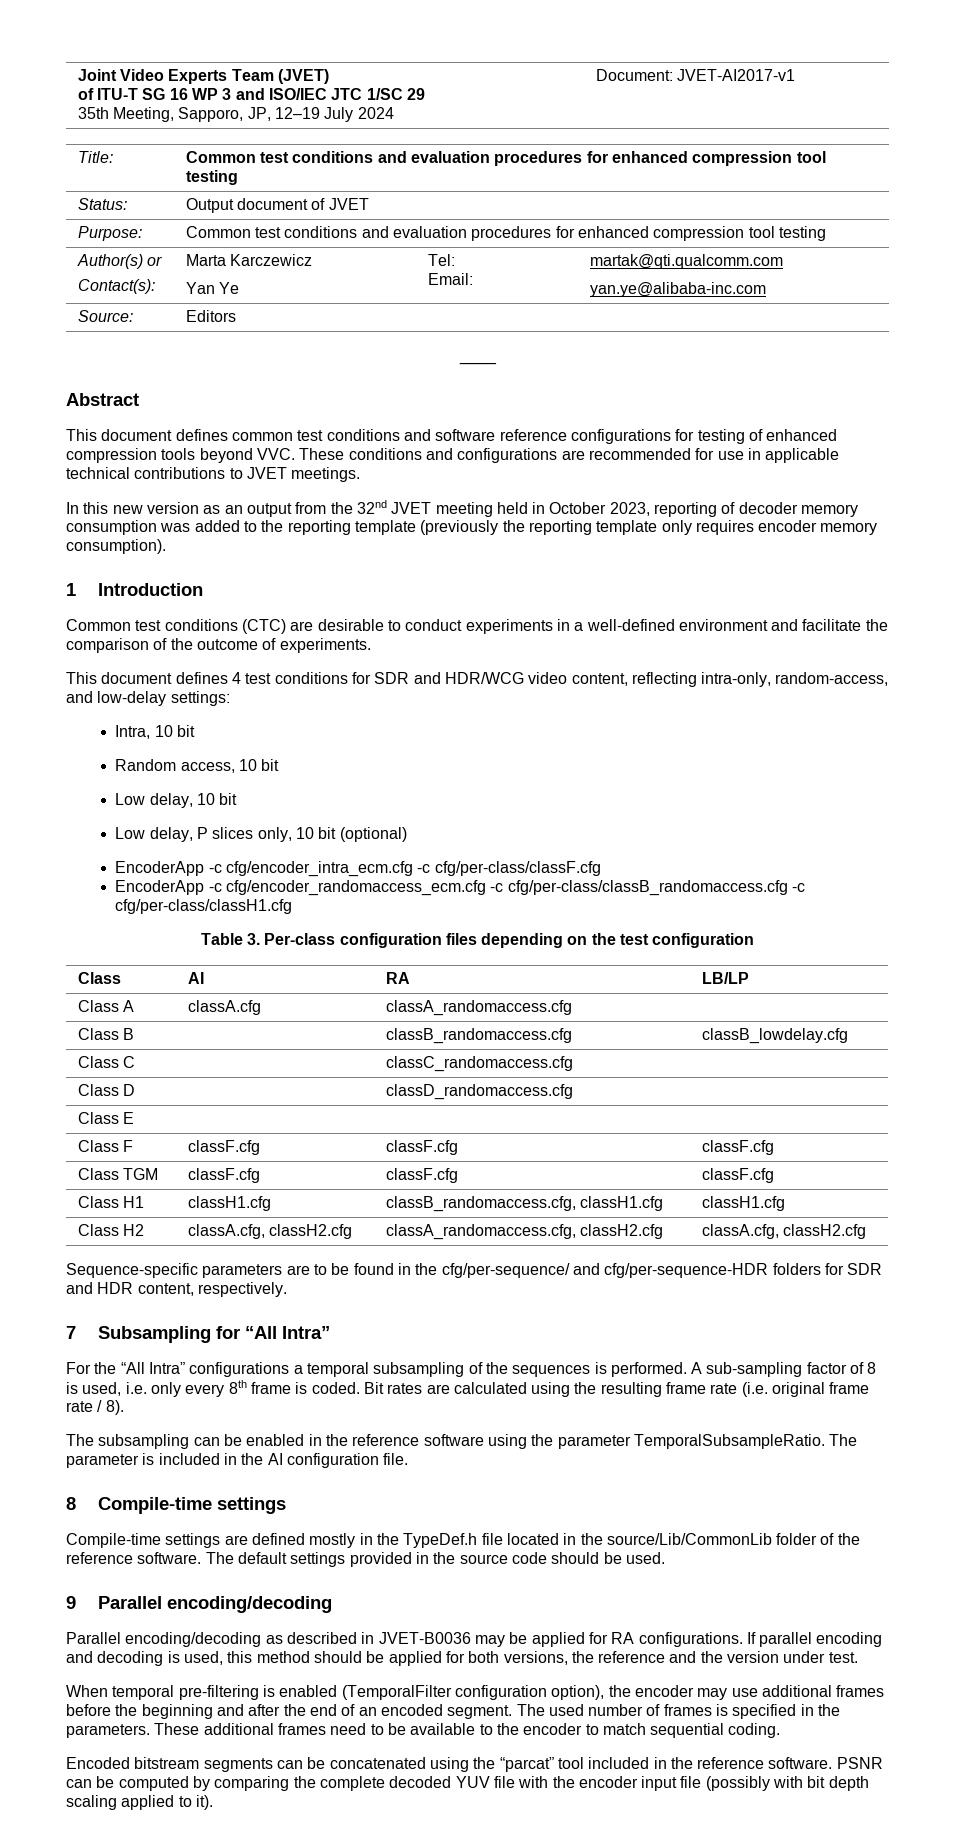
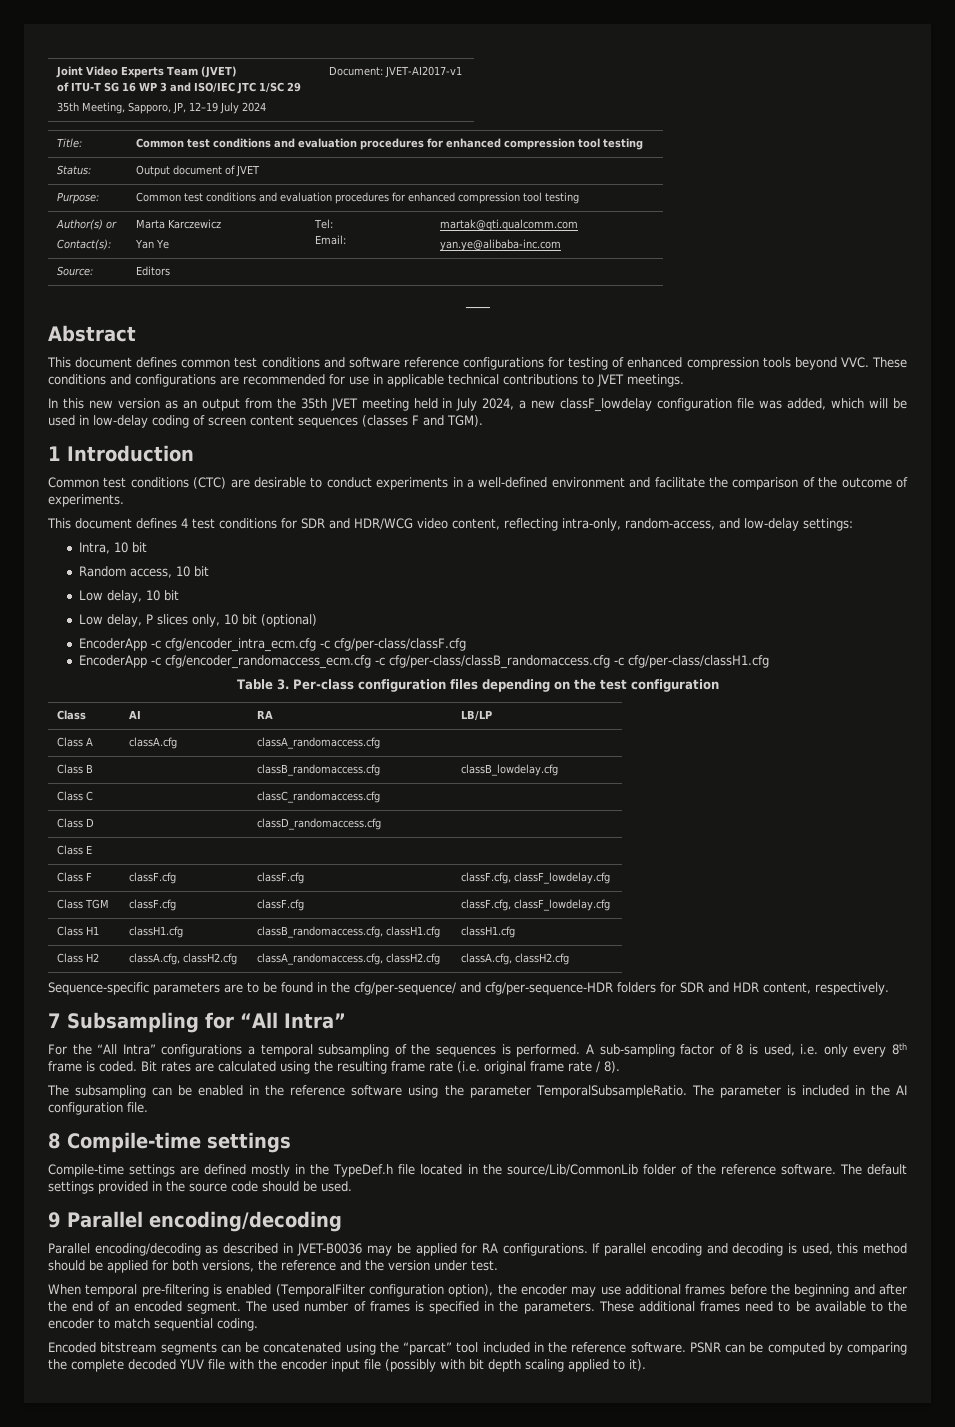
[356,500,387,514] 32nd -> [300,398,327,409] 35th
[549,502,859,517] [66,520,878,535] [66,539,166,554] October 2023, reporting of decoder memory consumption was added to the reporting template (previously the reporting template only requires encoder memory consumption). -> [456,398,908,412] [48,415,483,428] July 2024, a new classF_lowdelay configuration file was added, which will be used in low-delay coding of screen content sequences (classes F and TGM).
[701,1140,774,1155] classF.cfg -> [461,872,611,884] classF.cfg, classF_lowdelay.cfg
[701,1168,774,1183] classF.cfg -> [461,899,611,911] classF.cfg, classF_lowdelay.cfg

